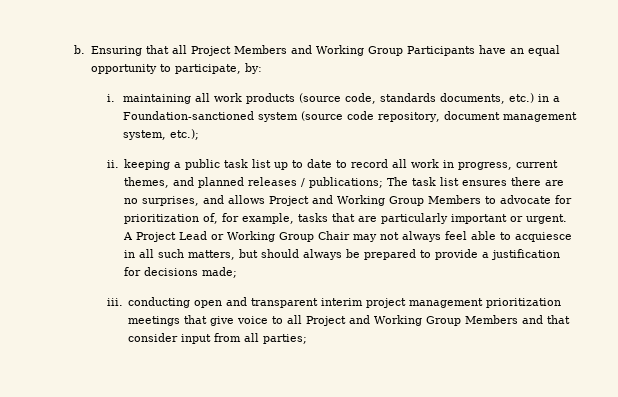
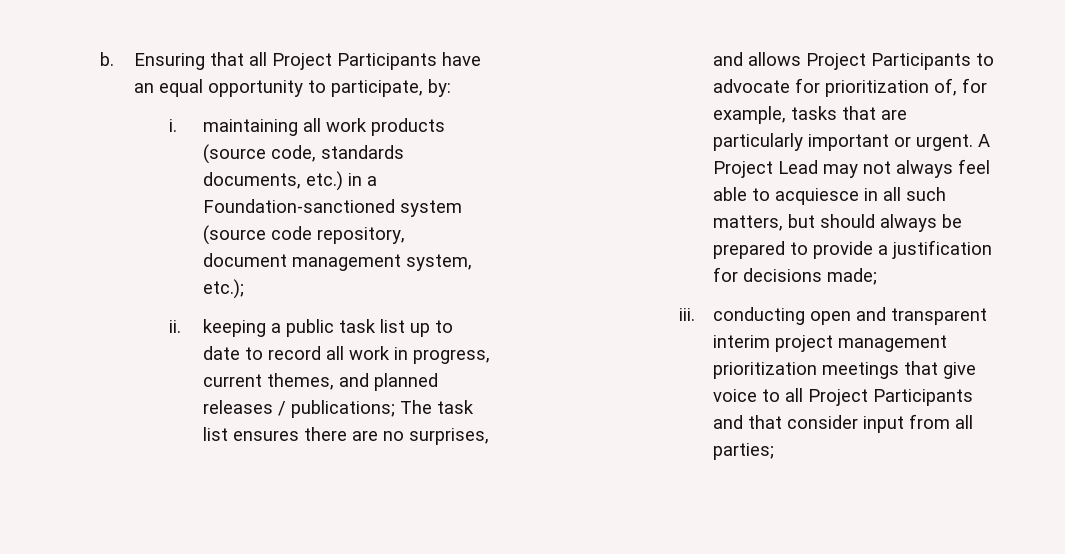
[233,45,403,56] Members and Working Group -> (333, 61) none
[312,195,482,206] and Working Group Members -> [871,53,972,70] Participants
[211,231,351,242] or Working Group Chair -> (819, 167) none
[349,315,519,326] and Working Group Members -> [873,389,974,406] Participants

